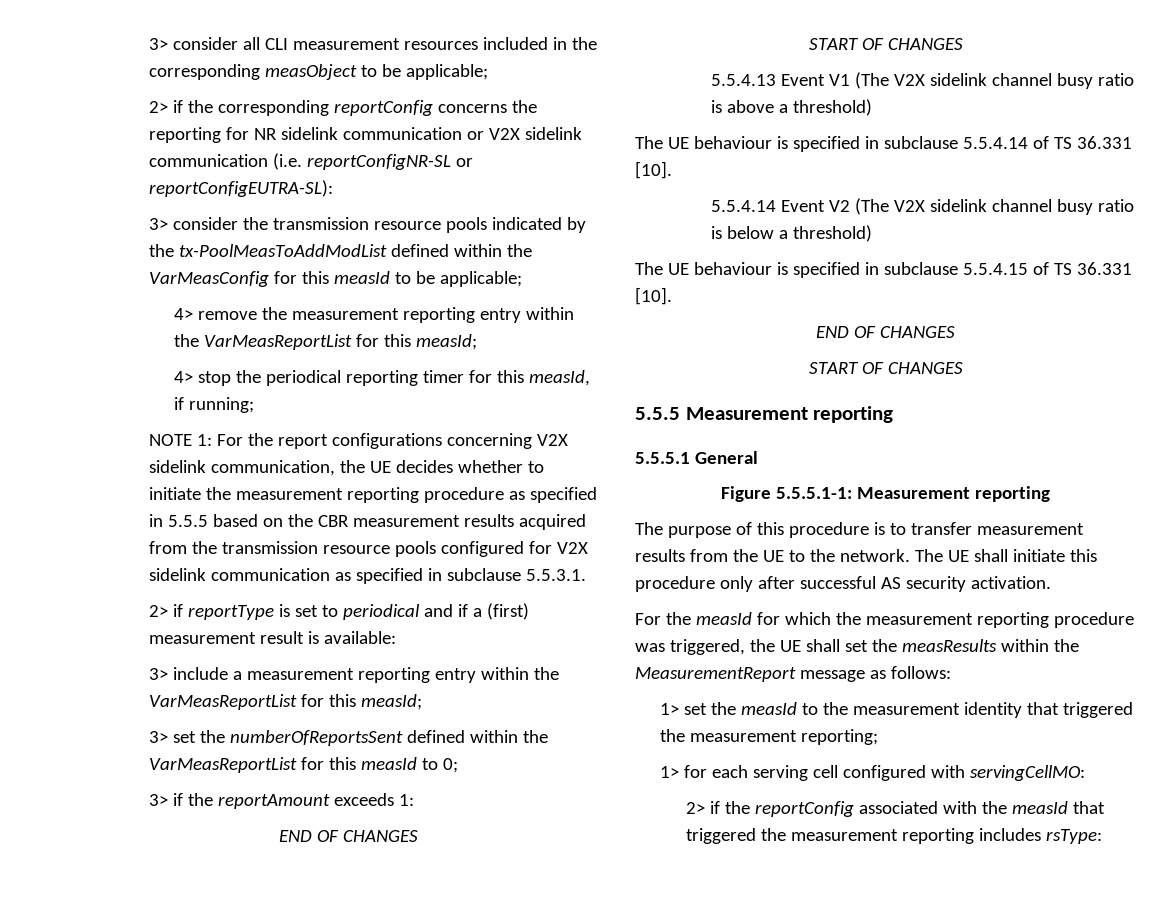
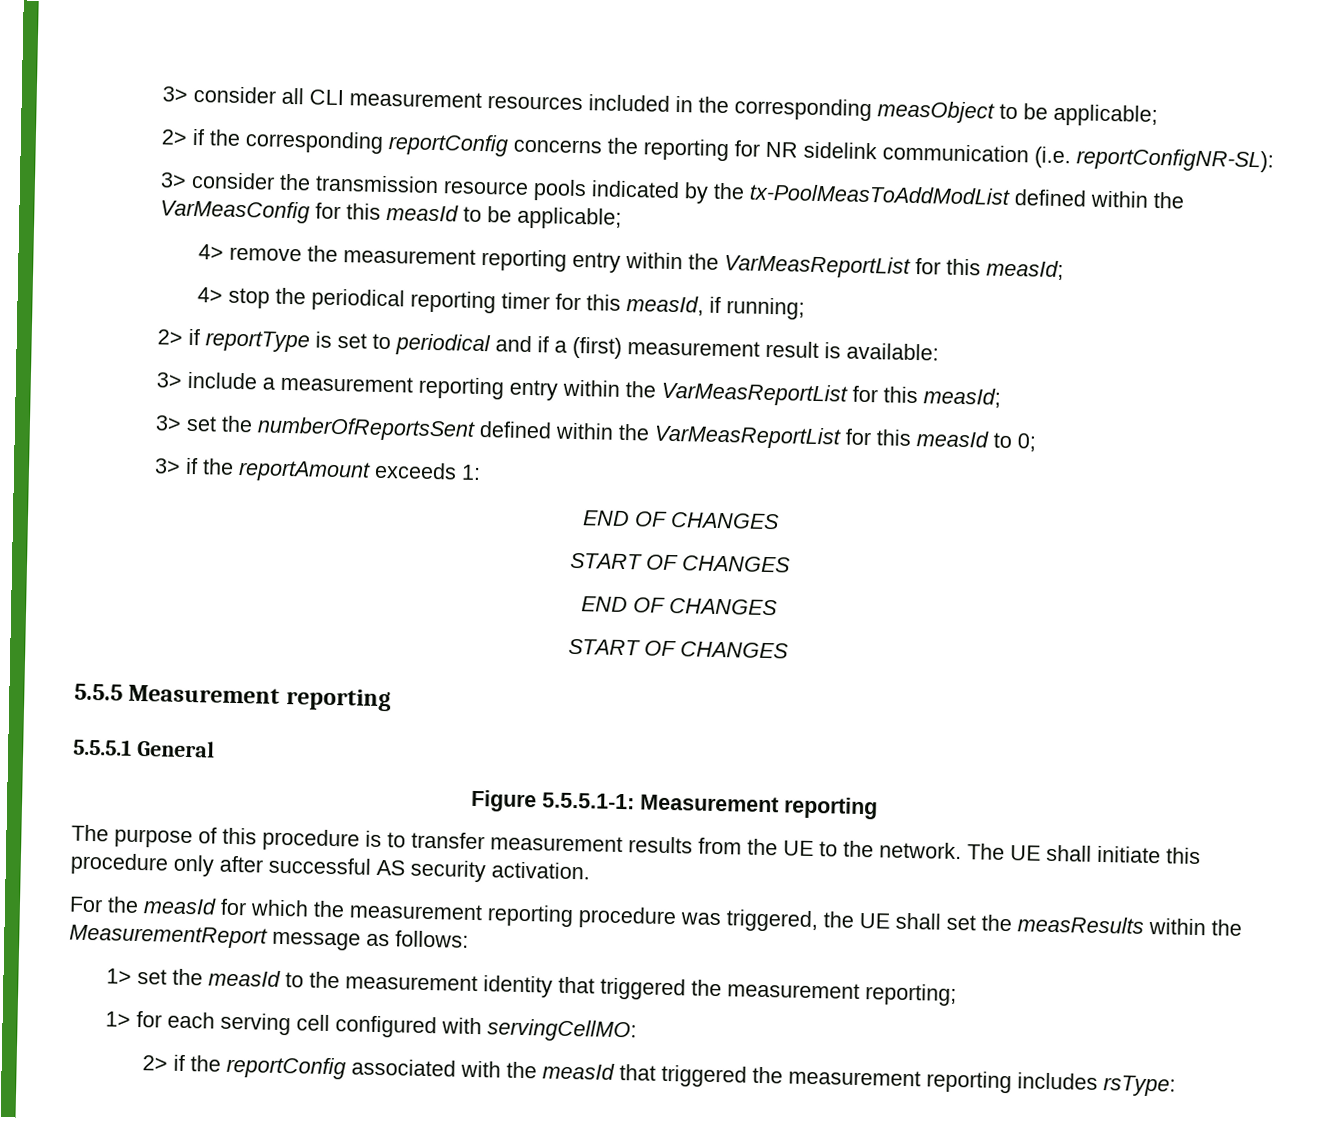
[466,127,582,140] [148,153,473,170] [148,180,333,197] or V2X sidelink communication (i.e. reportConfigNR-SL or reportConfigEUTRA-SL): -> [1034,146,1275,173] (i.e. reportConfigNR-SL):
[148,433,568,449] [148,460,544,476] [148,487,597,503] [148,514,586,530] [148,541,588,557] [148,568,586,584] // NOTE 1: For the report configurations concerning V2X sidelink communication, the UE decides whether to initiate the measurement reporting procedure as specified in 5.5.5 based on the CBR measurement results acquired from the transmission resource pools configured for V2X sidelink communication as specified in subclause 5.5.3.1. -> (805, 308) none
[710,72,1134,89] [710,99,872,116] [635,136,1132,152] [635,161,672,179] [710,198,1134,215] [710,225,872,242] [635,262,1132,278] [635,287,672,305] // 5.5.4.13 Event V1 (The V2X sidelink channel busy ratio is above a threshold) // The UE behaviour is specified in subclause 5.5.4.14 of TS 36.331 [10]. // 5.5.4.14 Event V2 (The V2X sidelink channel busy ratio is below a threshold) // The UE behaviour is specified in subclause 5.5.4.15 of TS 36.331 [10]. -> (791, 564) none

